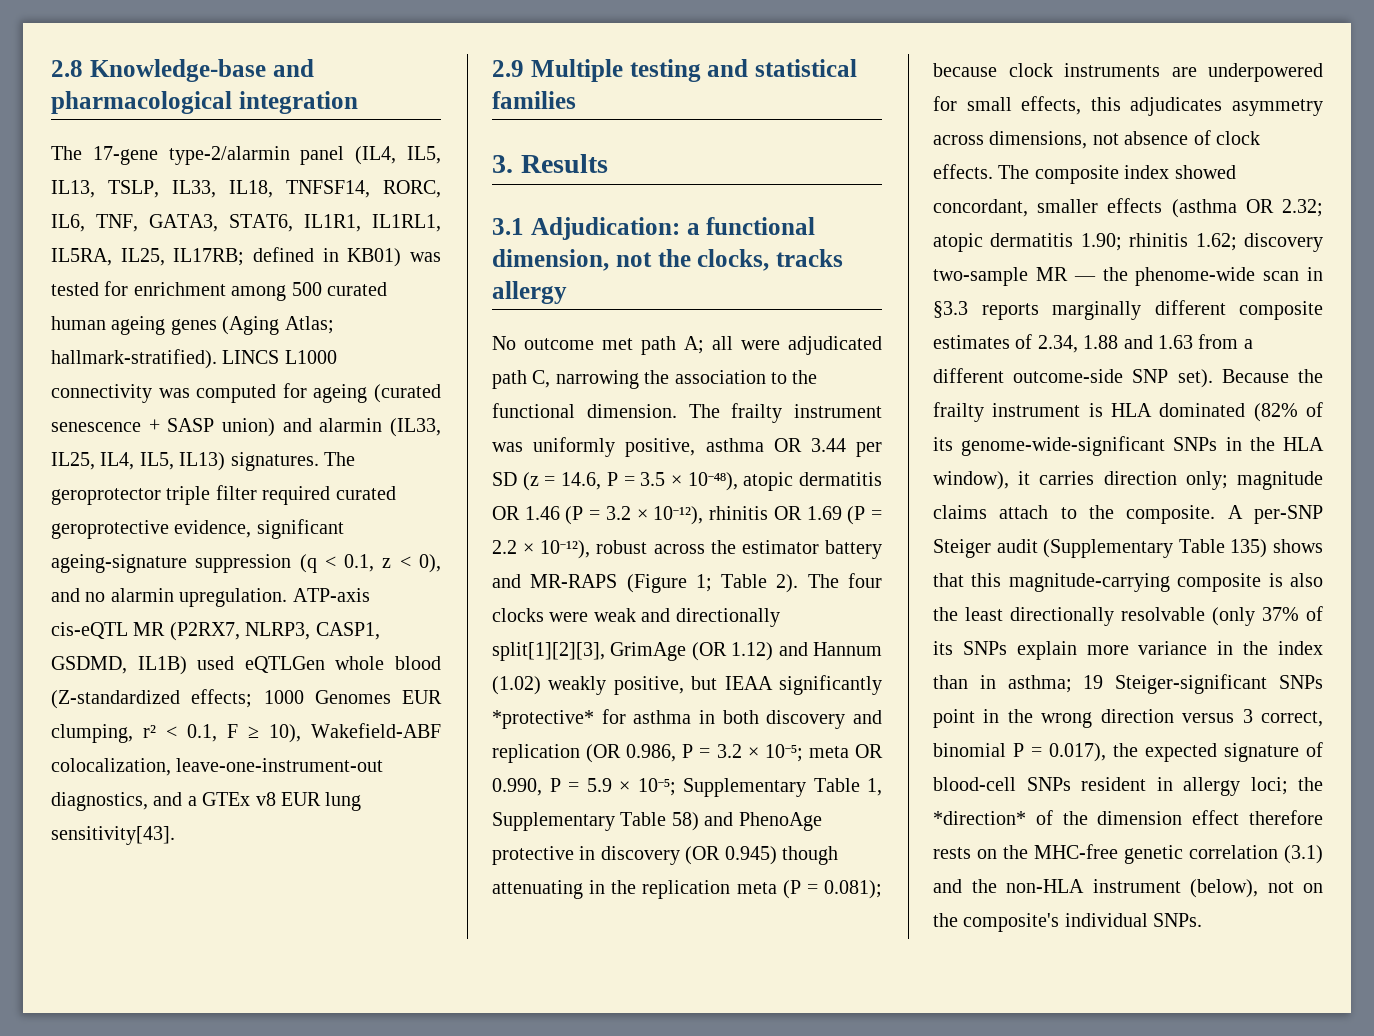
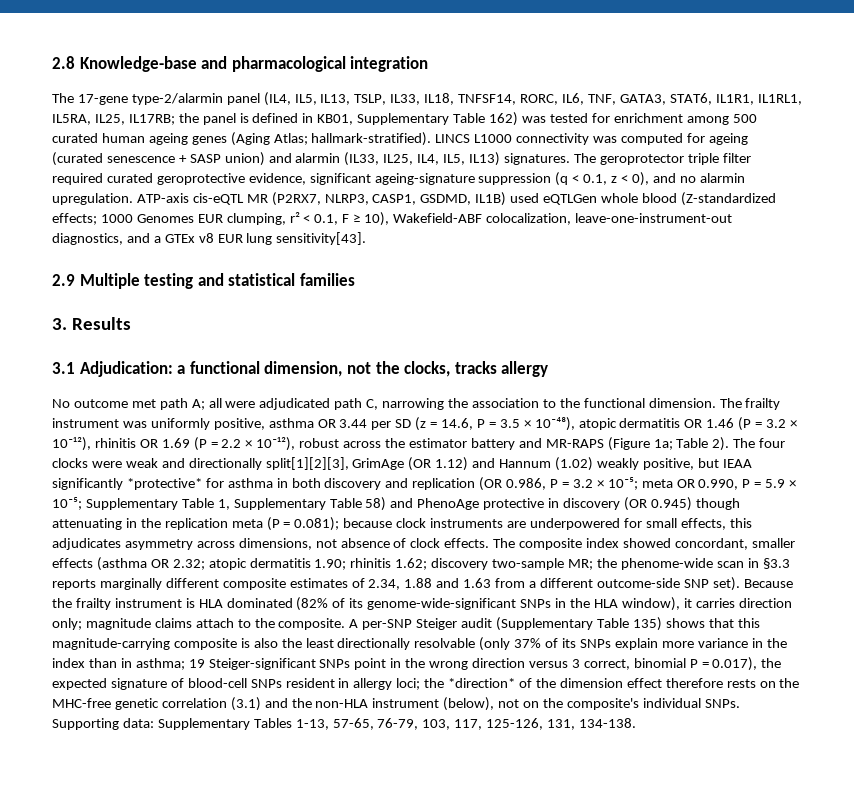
[253,247,402,267] defined in KB01) -> [178,112,519,126] the panel is defined in KB01, Supplementary Table 162)
[695,574,712,592] 1; -> [653,439,673,450] 1a;
[1035,267,1096,281] MR — -> [568,559,594,570] MR;
(1203, 920) none -> [52,718,637,730] Supporting data: Supplementary Tables 1-13, 57-65, 76-79, 103, 117, 125-126, 131, 134-138.

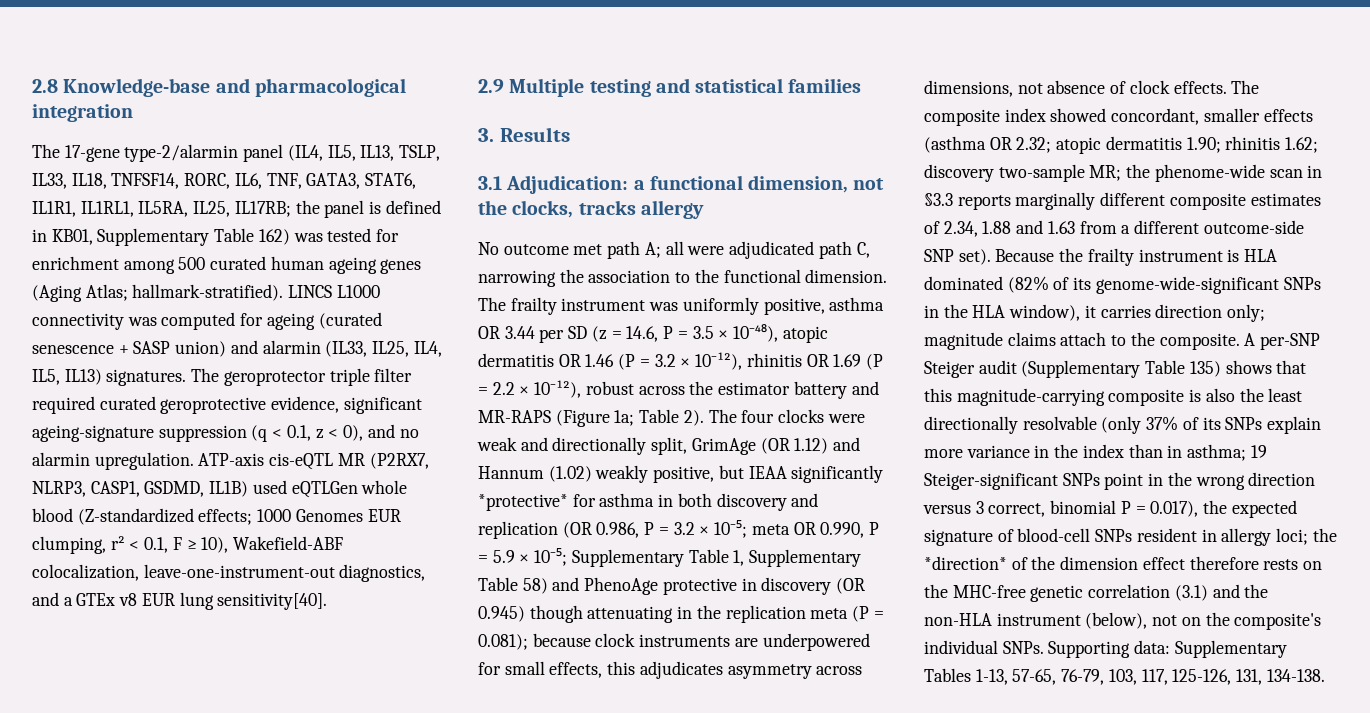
[276,232,367,245] sensitivity[43]. -> [217,593,328,610] sensitivity[40].
[265,457,349,470] split[1][2][3], -> [651,437,688,455] split,

